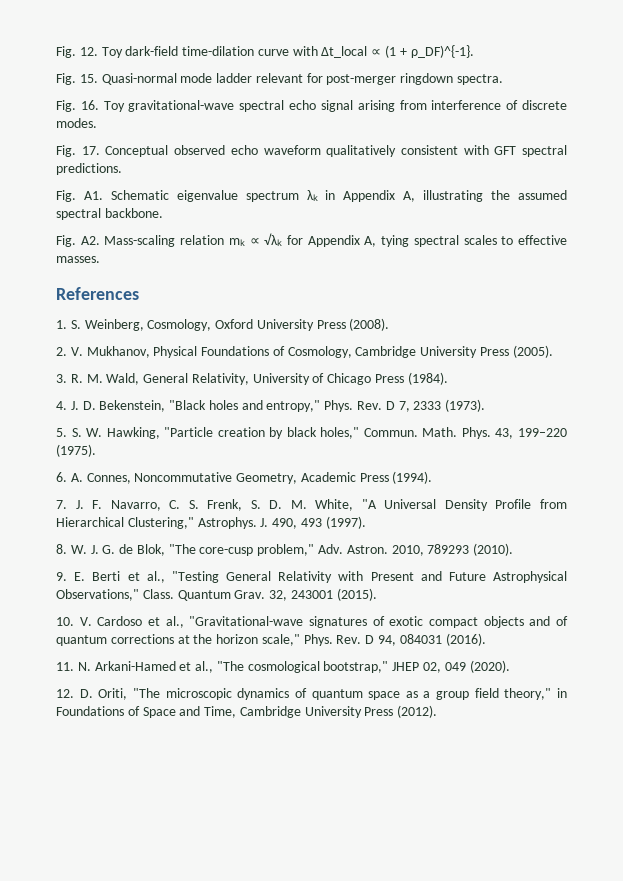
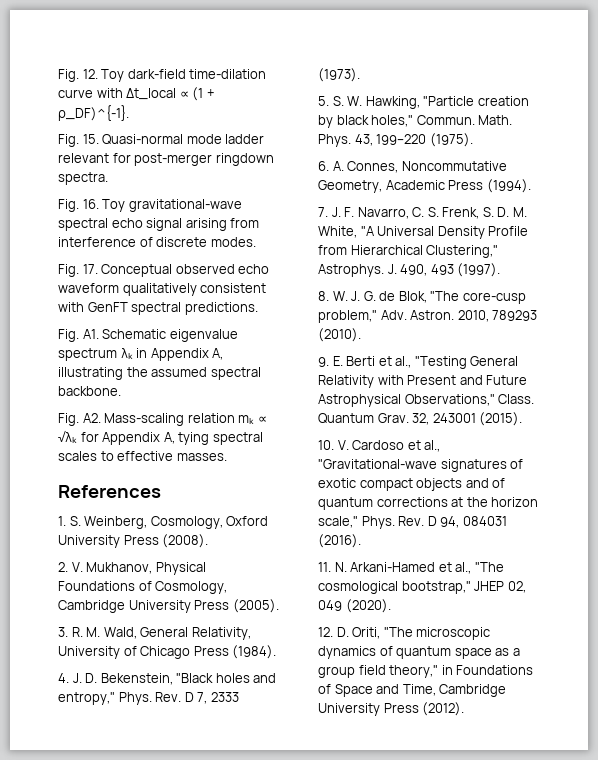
[494,146,517,155] GFT -> [87,302,128,312] GenFT

